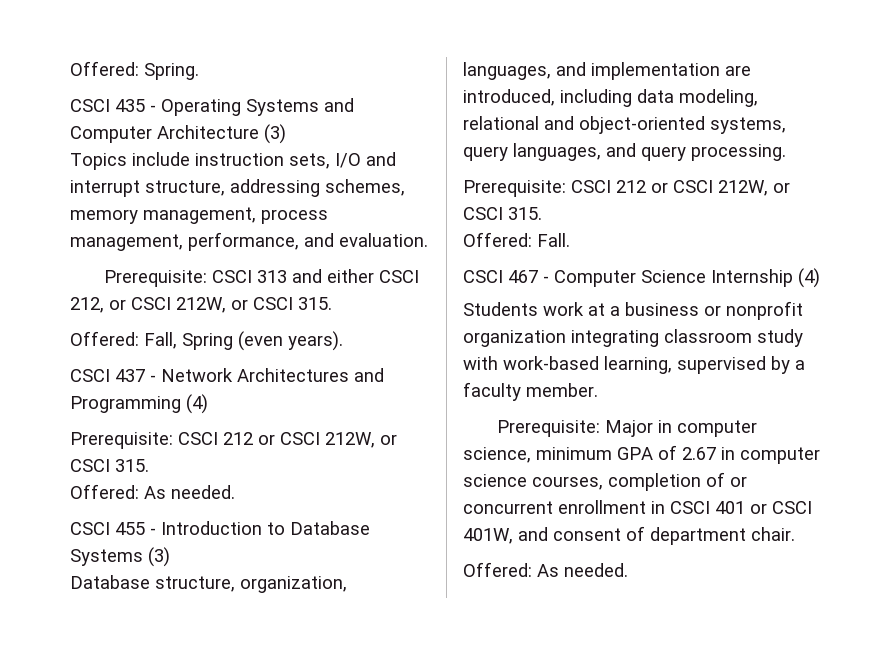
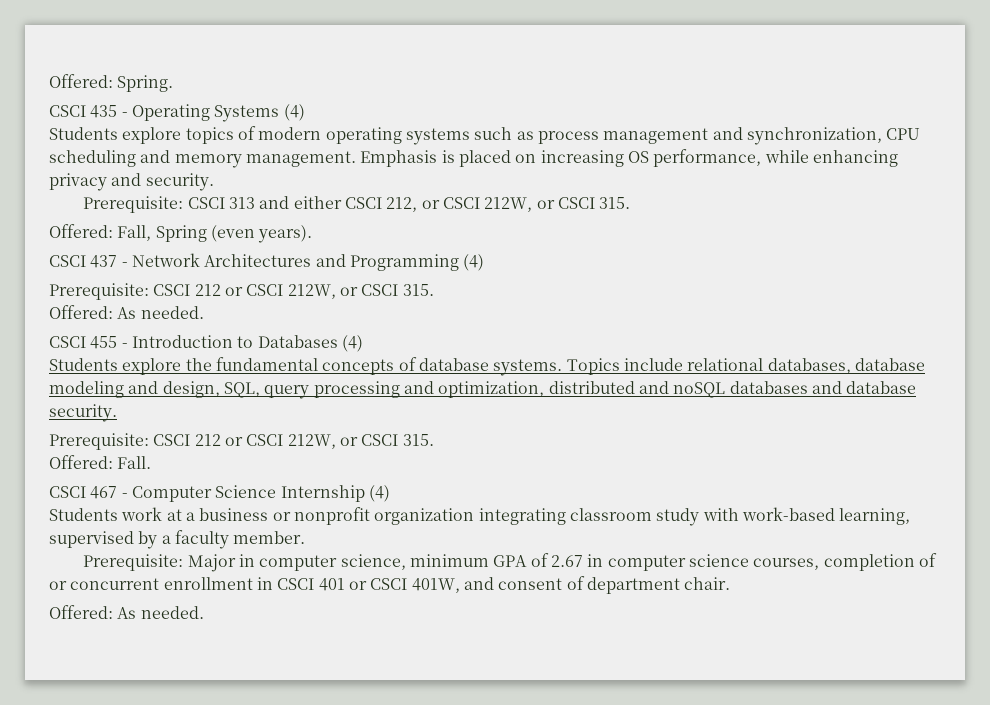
[324,98,354,112] [70,124,286,144] [70,152,396,170] [70,179,405,197] [70,207,328,224] [70,232,428,251] and Computer Architecture (3) // Topics include instruction sets, I/O and interrupt structure, addressing schemes, memory management, process management, performance, and evaluation. -> [283,104,305,121] [49,126,921,145] [49,149,898,168] [49,173,214,191] (4) // Students explore topics of modern operating systems such as process management and synchronization, CPU scheduling and memory management. Emphasis is placed on increasing OS performance, while enhancing privacy and security.
[290,521,370,535] [70,547,170,567] [70,575,347,593] [463,62,751,80] [463,89,758,107] [463,116,786,134] [463,143,786,161] Database Systems (3) // Database structure, organization, languages, and implementation are introduced, including data modeling, relational and object-oriented systems, query languages, and query processing. -> [257,335,363,352] [49,357,925,376] [49,381,917,399] [49,404,117,422] Databases (4) // Students explore the fundamental concepts of database systems. Topics include relational databases, database modeling and design, SQL, query processing and optimization, distributed and noSQL databases and database security.

